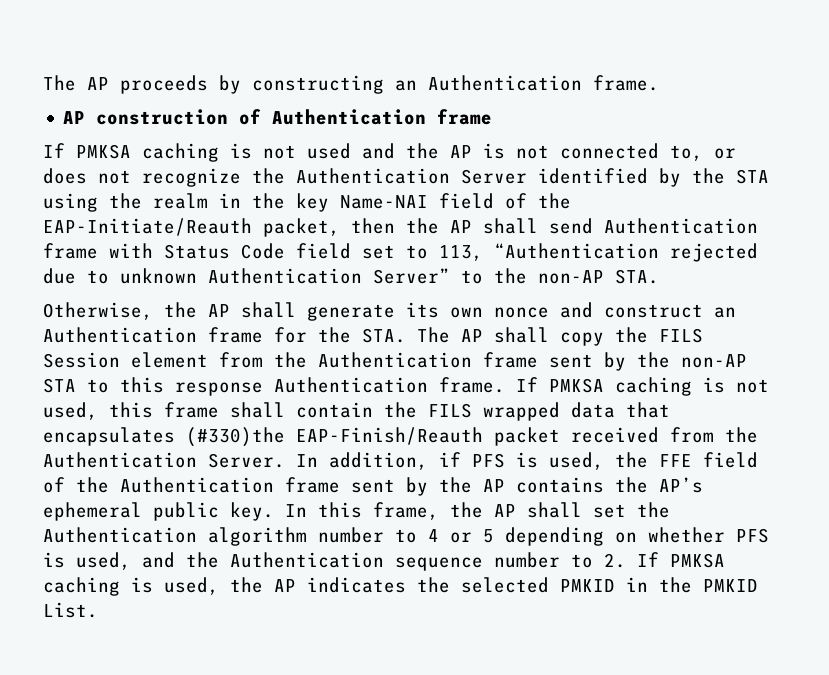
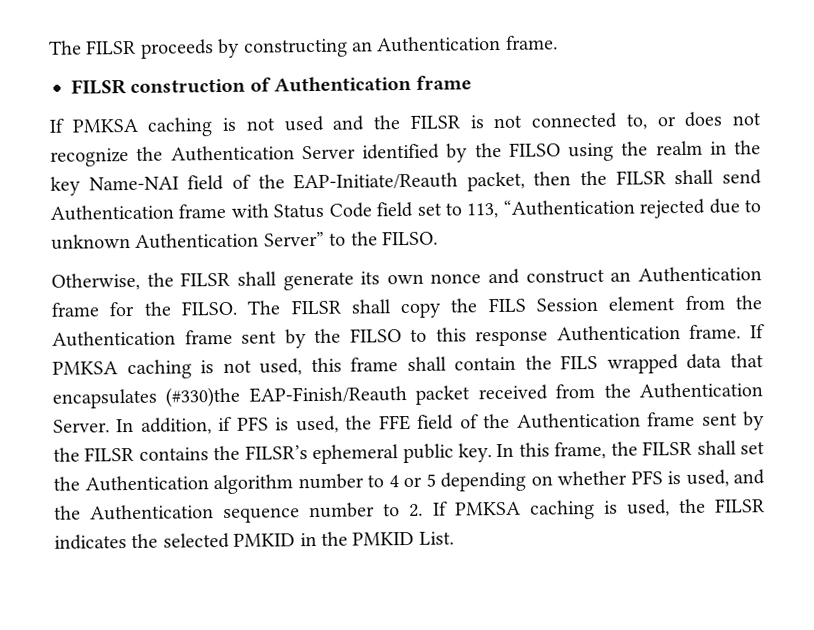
[43,75,109,91] The AP -> [49,39,137,55] The FILSR
[63,111,86,124] AP -> [71,79,127,95] FILSR
[450,145,472,158] AP -> [409,114,460,129] FILSR
[736,169,769,184] STA -> [508,142,561,157] FILSO
[450,220,472,233] AP -> [615,170,666,185] FILSR
[538,269,659,284] non-AP STA. -> [381,230,438,246] FILSO.
[208,304,230,317] AP -> [180,271,231,287] FILSR
[362,327,483,343] STA. The AP -> [180,299,341,316] FILSO. The FILSR
[681,354,747,368] [43,378,76,393] non-AP STA -> [349,328,402,343] FILSO
[483,479,505,492] AP -> [84,446,135,462] FILSR
[659,477,703,493] AP’s -> [244,445,308,460] FILSR’s
[494,504,516,517] AP -> [642,440,693,456] FILSR
[274,579,296,592] AP -> [715,498,765,513] FILSR

